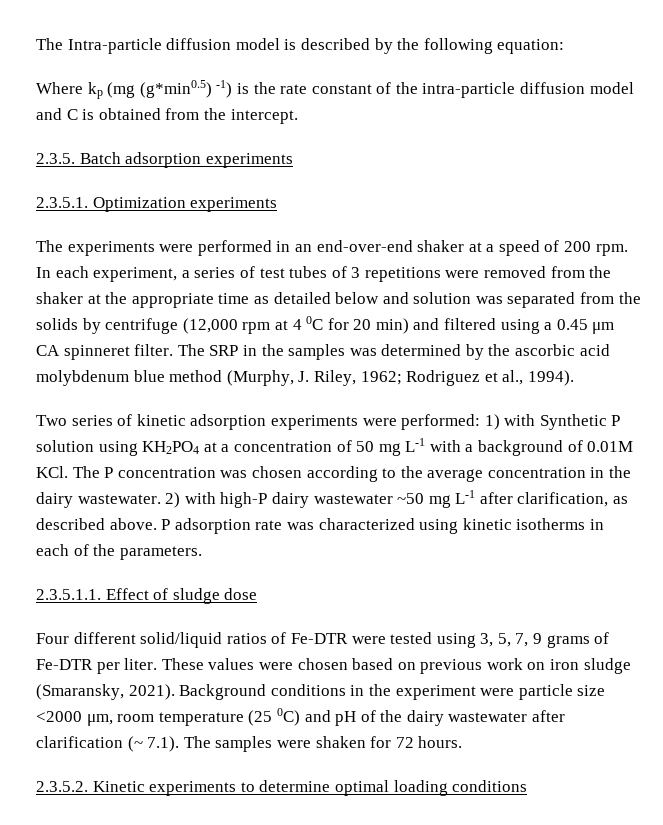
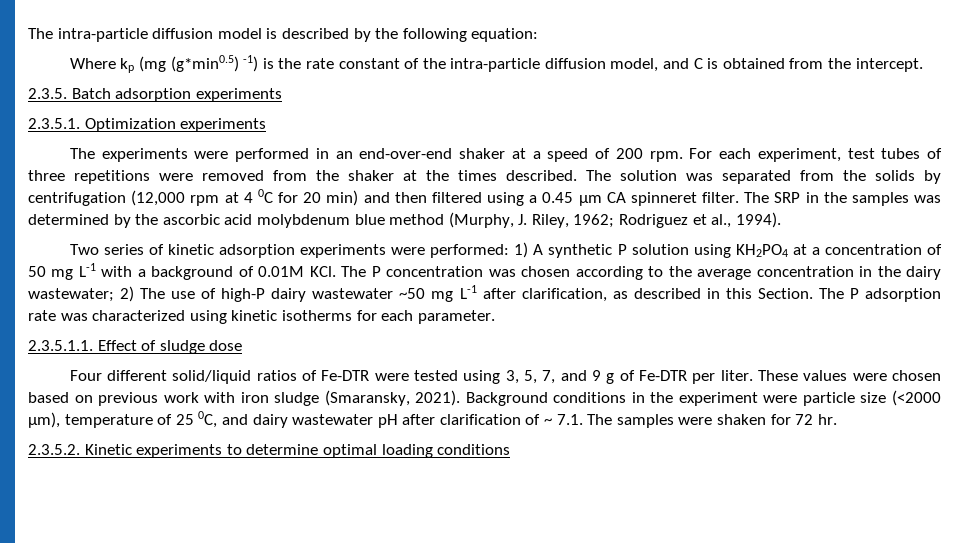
[36,38,162,54] The Intra-particle -> [28,28,148,42] The intra-particle
[589,82,634,94] model -> [610,58,659,72] model,
[36,267,51,278] In -> [689,148,713,159] For
[181,266,255,278] a series of -> (841, 155) none
[351,267,361,278] 3 -> [28,170,65,181] three
[131,292,409,308] appropriate time as detailed below and -> [458,170,611,181] times described. The
[105,318,179,334] centrifuge -> [28,192,126,206] centrifugation
(440, 324) none -> [394,192,427,203] then
[504,414,607,430] with Synthetic -> [533,244,613,258] A synthetic
[77,492,216,508] wastewater. 2) with -> [28,286,217,302] wastewater; 2) The use of
[109,518,157,530] above. -> [706,288,844,299] in this Section. The
[589,519,604,530] [36,544,202,560] in each of the parameters. -> [356,310,495,324] for each parameter.
[533,633,590,648] 9 grams -> [560,370,615,384] and 9 g
[527,662,546,670] on -> [204,392,236,403] with
[36,708,528,726] <2000 μm, room temperature (25 0C) and pH of the dairy wastewater -> [891,390,941,406] [28,411,398,428] (<2000 μm), temperature of 25 0C, and dairy wastewater pH
[127,736,180,752] (~ 7.1). -> [525,414,583,425] of ~ 7.1.
[418,736,463,748] hours. -> [817,414,837,425] hr.

